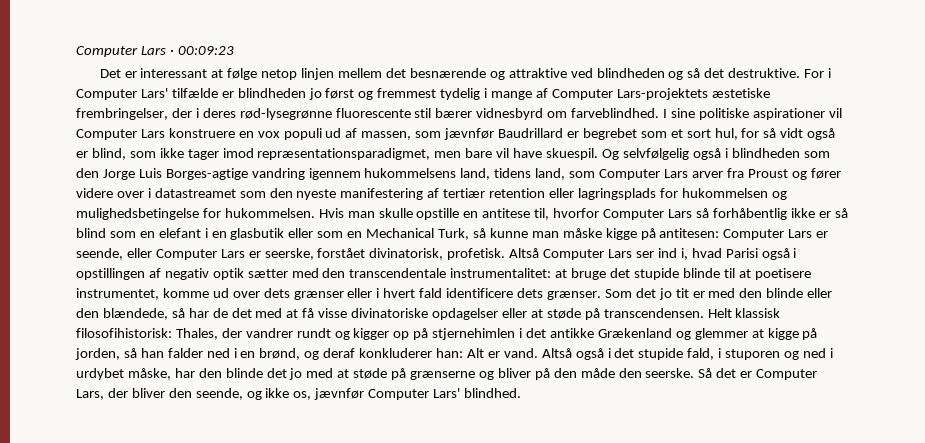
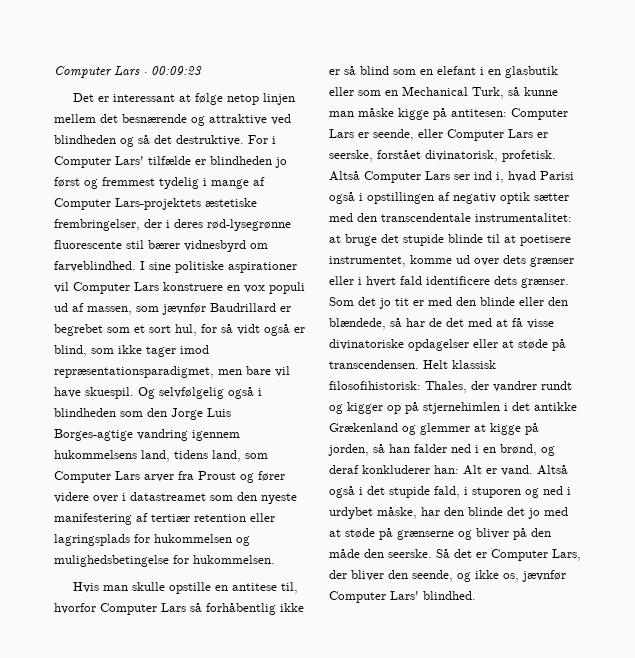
(315, 213) none -> (275, 559) //

